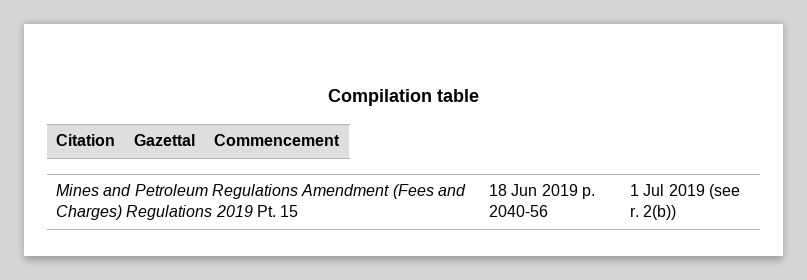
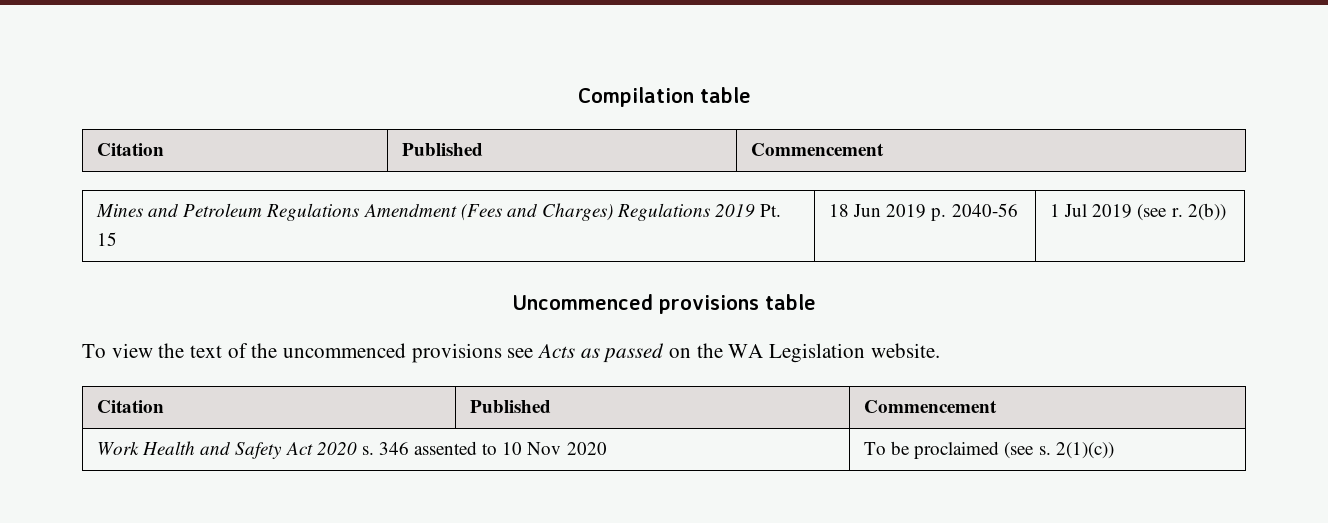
[134,134,196,146] Gazettal -> [402,143,484,156] Published
(677, 212) none -> [512,294,816,314] [82,343,940,363] [97,400,165,413] [470,400,552,413] [864,400,998,413] [97,441,607,459] [864,441,1114,459] // Uncommenced provisions table // To view the text of the uncommenced provisions see Acts as passed on the WA Legislation website. // Citation | Published | Commencement // Work Health and Safety Act 2020 s. 346 assented to 10 Nov 2020 | To be proclaimed (see s. 2(1)(c))

